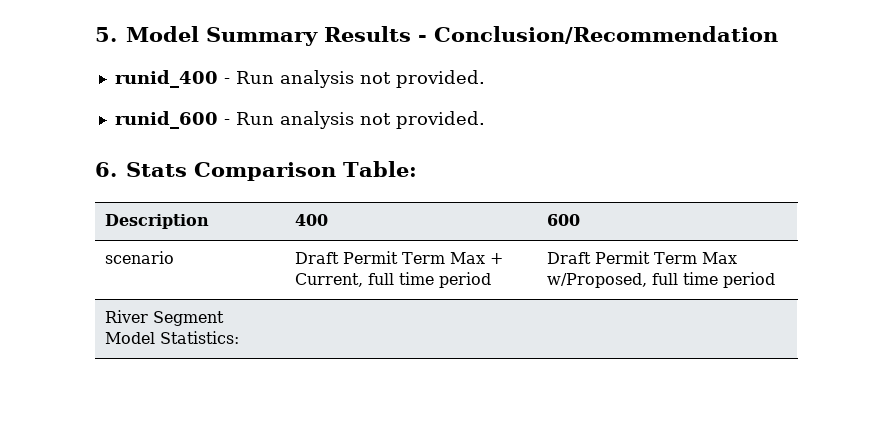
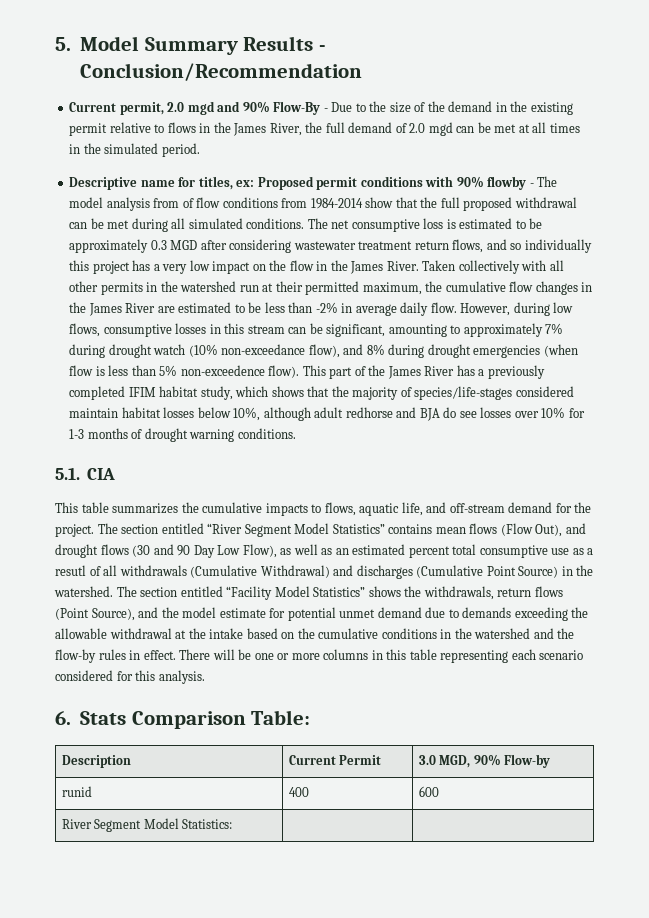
[114,70,485,88] [114,111,485,129] runid_400 - Run analysis not provided. // runid_600 - Run analysis not provided. -> [69,101,573,115] [69,122,580,136] [69,143,200,157] [69,176,558,190] [69,197,577,211] [69,218,543,232] [69,239,592,253] [69,260,564,274] [69,281,593,295] [69,302,574,316] [69,323,564,337] [69,344,578,358] [69,365,545,379] [69,386,574,400] [69,407,585,421] [69,428,296,442] [55,467,115,480] [55,502,592,516] [55,523,586,537] [55,544,594,558] [55,565,594,579] [54,586,563,600] [55,607,589,621] [55,628,575,639] [55,649,584,663] [55,670,205,684] Current permit, 2.0 mgd and 90% Flow-By - Due to the size of the demand in the existing permit relative to flows in the James River, the full demand of 2.0 mgd can be met at all times in the simulated period. // Descriptive name for titles, ex: Proposed permit conditions with 90% flowby - The model analysis from of flow conditions from 1984-2014 show that the full proposed withdrawal can be met during all simulated conditions. The net consumptive loss is estimated to be approximately 0.3 MGD after considering wastewater treatment return flows, and so individually this project has a very low impact on the flow in the James River. Taken collectively with all other permits in the watershed run at their permitted maximum, the cumulative flow changes in the James River are estimated to be less than -2% in average daily flow. However, during low flows, consumptive losses in this stream can be significant, amounting to approximately 7% during drought watch (10% non-exceedance flow), and 8% during drought emergencies (when flow is less than 5% non-exceedence flow). This part of the James River has a previously completed IFIM habitat study, which shows that the majority of species/life-stages considered maintain habitat losses below 10%, although adult redhorse and BJA do see losses over 10% for 1-3 months of drought warning conditions. // 5.1. CIA // This table summarizes the cumulative impacts to flows, aquatic life, and off-stream demand for the project. The section entitled “River Segment Model Statistics” contains mean flows (Flow Out), and drought flows (30 and 90 Day Low Flow), as well as an estimated percent total consumptive use as a resutl of all withdrawals (Cumulative Withdrawal) and discharges (Cumulative Point Source) in the watershed. The section entitled “Facility Model Statistics” shows the withdrawals, return flows (Point Source), and the model estimate for potential unmet demand due to demands exceeding the allowable withdrawal at the intake based on the cumulative conditions in the watershed and the flow-by rules in effect. There will be one or more columns in this table representing each scenario considered for this analysis.
[295,214,329,226] [547,214,581,226] [105,251,175,264] [295,251,504,264] [295,272,492,288] [547,251,738,264] [547,272,776,288] 400 | 600 // scenario | Draft Permit Term Max + Current, full time period | Draft Permit Term Max w/Proposed, full time period -> [288,755,382,765] [418,754,551,768] [61,786,92,797] [288,787,309,797] [418,786,439,797] Current Permit | 3.0 MGD, 90% Flow-by // runid | 400 | 600

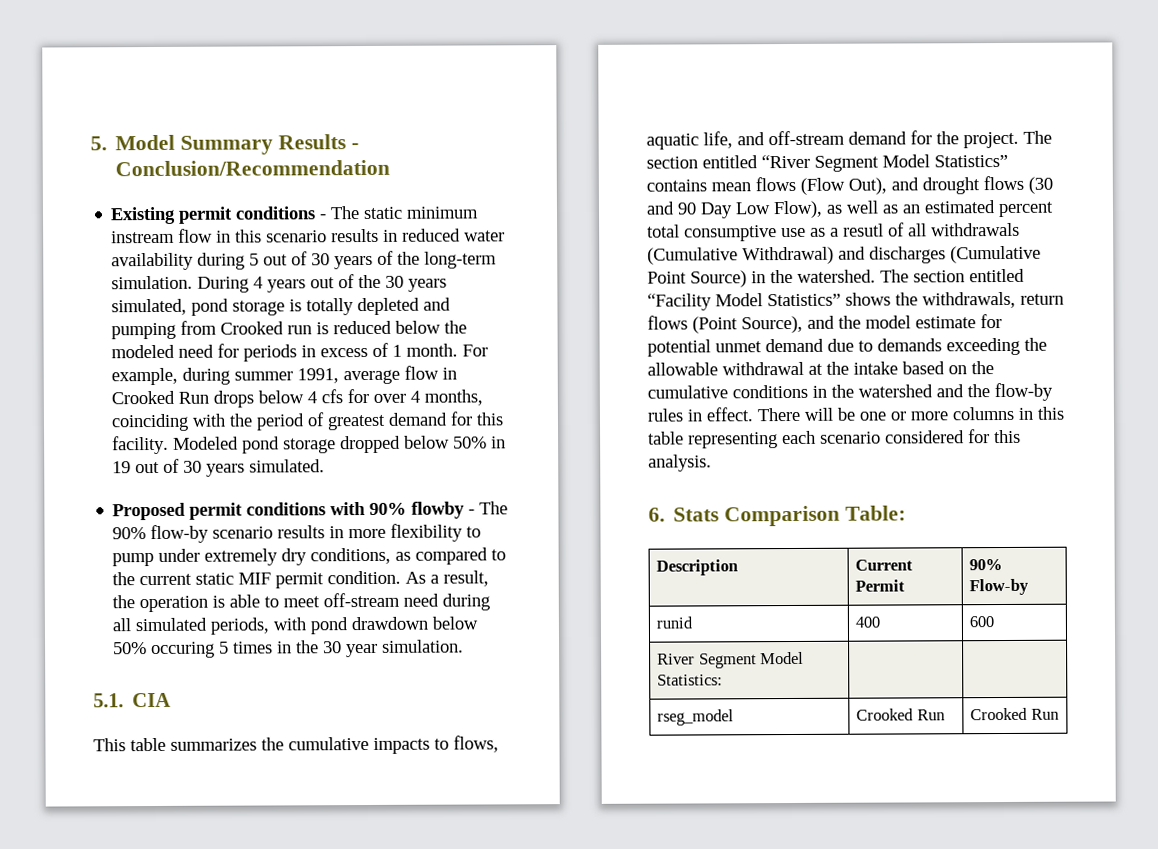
[69,101,573,115] [69,122,580,136] [69,143,200,157] [69,176,255,190] Current permit, 2.0 mgd and 90% Flow-By - Due to the size of the demand in the existing permit relative to flows in the James River, the full demand of 2.0 mgd can be met at all times in the simulated period. // Descriptive name for titles, ex: -> [110,206,480,225] [111,228,506,244] [111,250,498,271] [111,274,448,293] [111,297,452,316] [111,320,468,340] [111,342,489,362] [111,365,458,386] [111,388,484,408] [111,411,505,432] [112,435,507,455] [112,458,326,477] Existing permit conditions - The static minimum instream flow in this scenario results in reduced water availability during 5 out of 30 years of the long-term simulation. During 4 years out of the 30 years simulated, pond storage is totally depleted and pumping from Crooked run is reduced below the modeled need for periods in excess of 1 month. For example, during summer 1991, average flow in Crooked Run drops below 4 cfs for over 4 months, coinciding with the period of greatest demand for this facility. Modeled pond storage dropped below 50% in 19 out of 30 years simulated. //
[69,197,577,211] [69,218,543,232] [69,239,592,253] [69,260,564,274] [69,281,593,295] [69,302,574,316] [69,323,564,337] [69,344,578,358] [69,365,545,379] [69,386,574,400] [69,407,585,421] [69,428,296,442] model analysis from of flow conditions from 1984-2014 show that the full proposed withdrawal can be met during all simulated conditions. The net consumptive loss is estimated to be approximately 0.3 MGD after considering wastewater treatment return flows, and so individually this project has a very low impact on the flow in the James River. Taken collectively with all other permits in the watershed run at their permitted maximum, the cumulative flow changes in the James River are estimated to be less than -2% in average daily flow. However, during low flows, consumptive losses in this stream can be significant, amounting to approximately 7% during drought watch (10% non-exceedance flow), and 8% during drought emergencies (when flow is less than 5% non-exceedence flow). This part of the James River has a previously completed IFIM habitat study, which shows that the majority of species/life-stages considered maintain habitat losses below 10%, although adult redhorse and BJA do see losses over 10% for 1-3 months of drought warning conditions. -> [112,523,482,544] [112,547,507,567] [112,570,490,589] [112,592,491,613] [112,616,479,635] [113,639,465,659] 90% flow-by scenario results in more flexibility to pump under extremely dry conditions, as compared to the current static MIF permit condition. As a result, the operation is able to meet off-stream need during all simulated periods, with pond drawdown below 50% occuring 5 times in the 30 year simulation.
[418,755,471,768] 3.0 MGD, -> (906, 585) none
(233, 824) none -> [657,709,735,726] [856,708,945,721] [970,707,1059,721] // rseg_model | Crooked Run | Crooked Run

